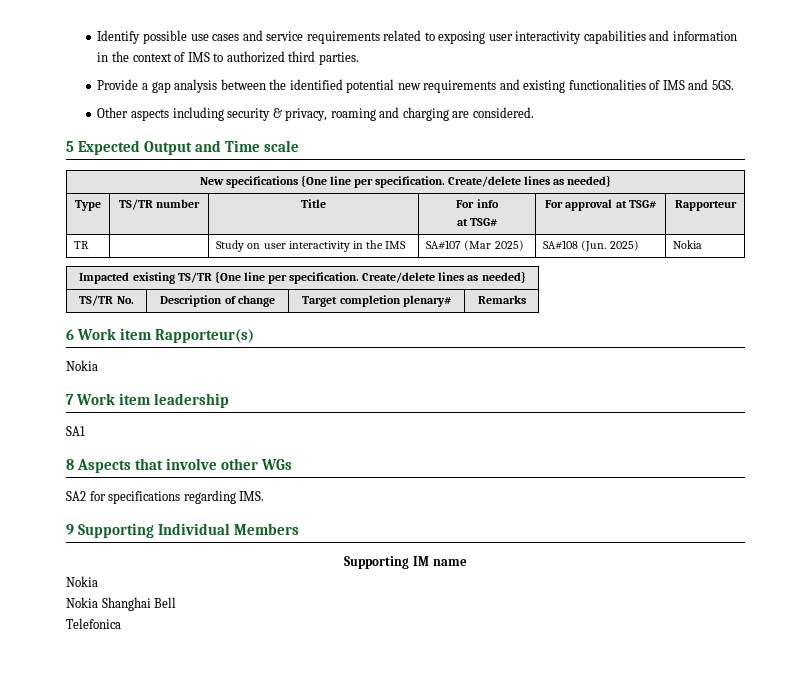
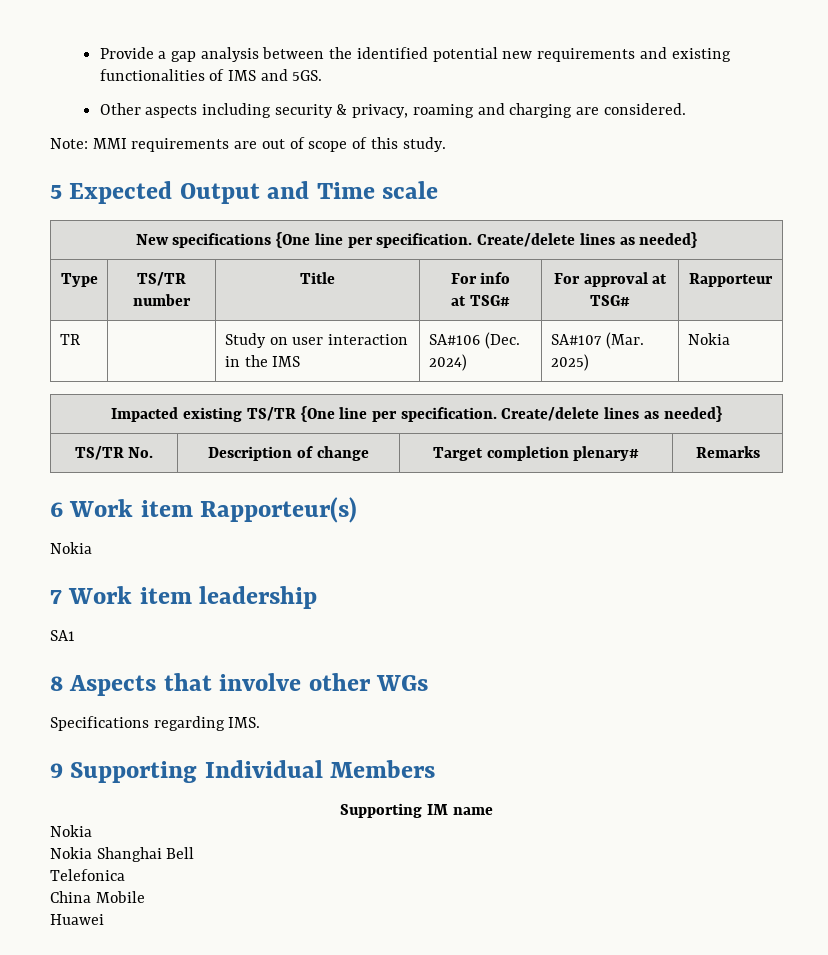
[97,30,737,44] [97,51,359,65] Identify possible use cases and service requirements related to exposing user interactivity capabilities and information in the context of IMS to authorized third parties. // -> (99, 53) none
(534, 112) none -> [50,137,446,152] // Note: MMI requirements are out of scope of this study.
[288,241,350,252] interactivity -> [328,334,409,345] interaction
[426,240,524,251] [543,240,607,252] SA#107 (Mar 2025) | SA#108 (Jun. -> [428,332,520,349] [428,354,467,371] [550,332,644,349] SA#106 (Dec. 2024) | SA#107 (Mar.
[66,491,181,504] SA2 for specifications -> [50,716,149,731] Specifications
(121, 623) none -> [50,891,145,903] [50,914,104,925] // China Mobile // Huawei

